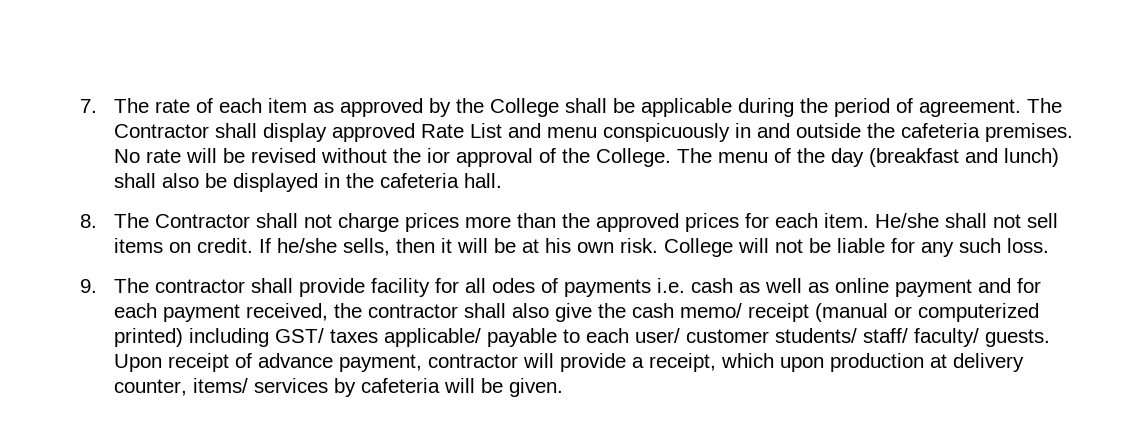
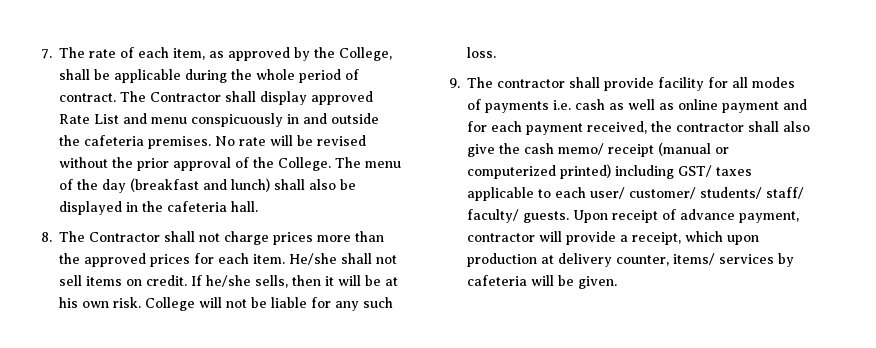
[267,98,307,113] item -> [173,48,206,60] item,
[489,98,559,117] College -> [339,47,393,61] College,
(828, 105) none -> [256,69,296,80] whole
[918,99,1021,117] agreement. -> [59,93,117,102] contract.
[426,148,450,163] ior -> [137,158,170,171] prior
[491,278,535,293] odes -> [752,77,796,88] modes
[383,328,557,347] applicable/ payable -> [467,187,535,201] applicable
[685,329,769,343] customer -> [629,187,697,199] customer/

